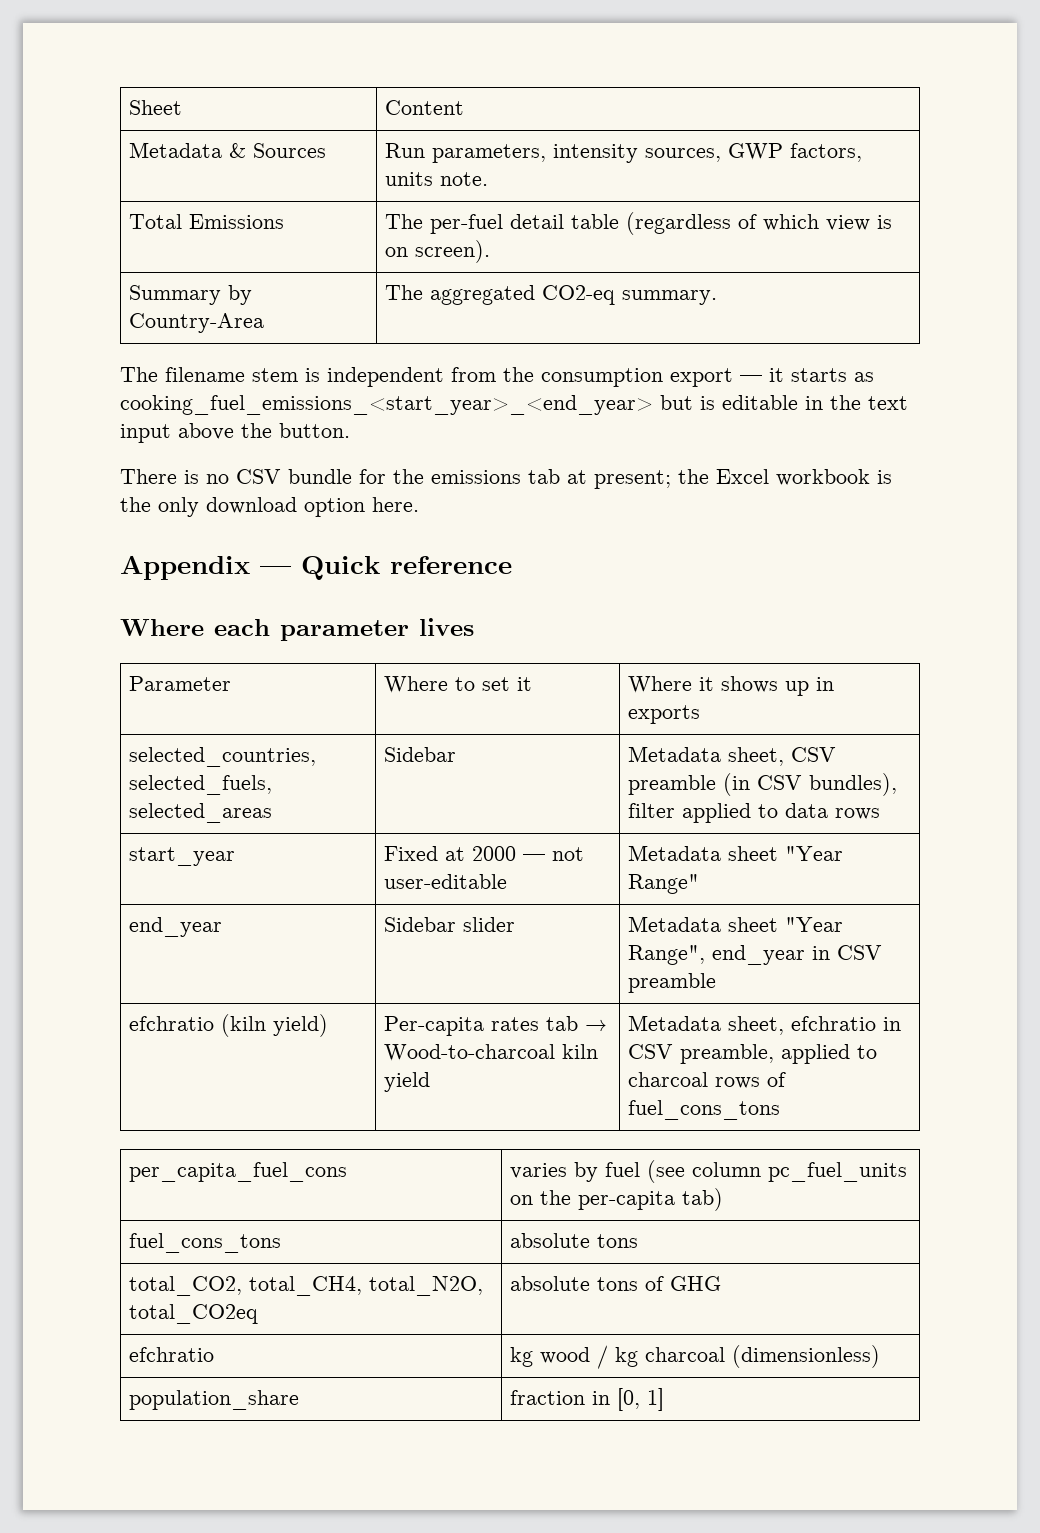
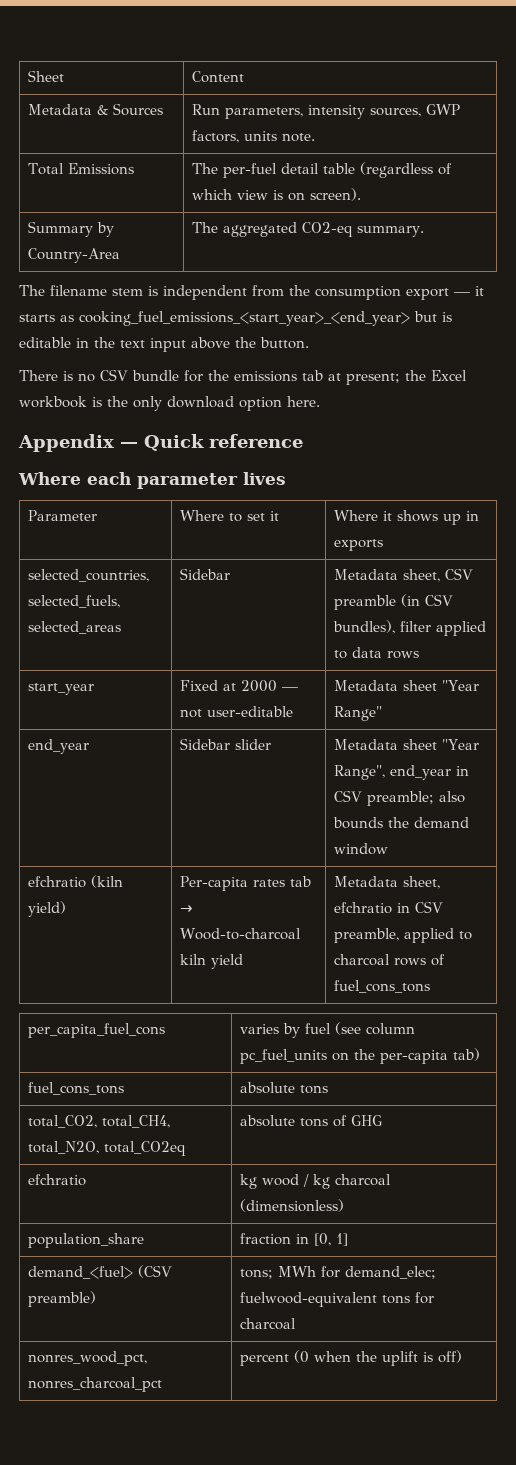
[627,973,716,993] preamble -> [367,791,466,806] [333,817,470,829] [334,843,389,855] preamble; also bounds the demand window
(664, 1399) none -> [28,1265,173,1279] [28,1291,97,1307] [240,1266,437,1279] [240,1292,435,1307] [240,1318,297,1330] [28,1351,148,1366] [28,1377,163,1392] [240,1350,463,1366] // demand_<fuel> (CSV preamble) | tons; MWh for demand_elec; fuelwood-equivalent tons for charcoal // nonres_wood_pct, nonres_charcoal_pct | percent (0 when the uplift is off)

